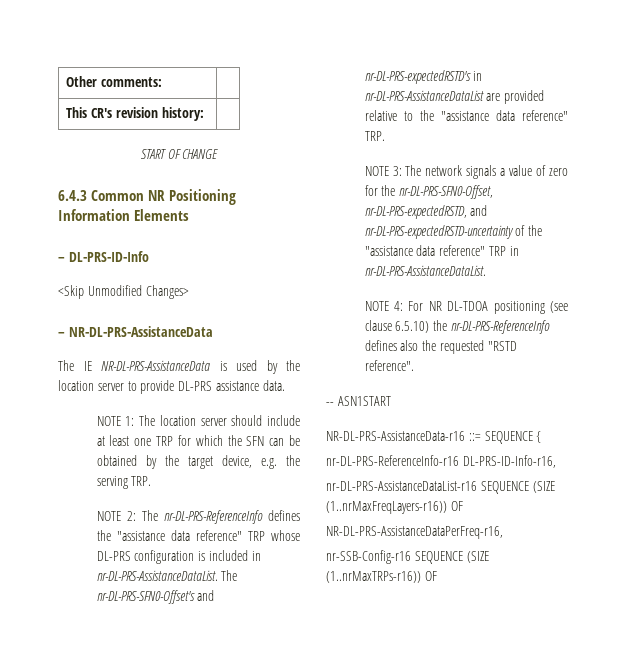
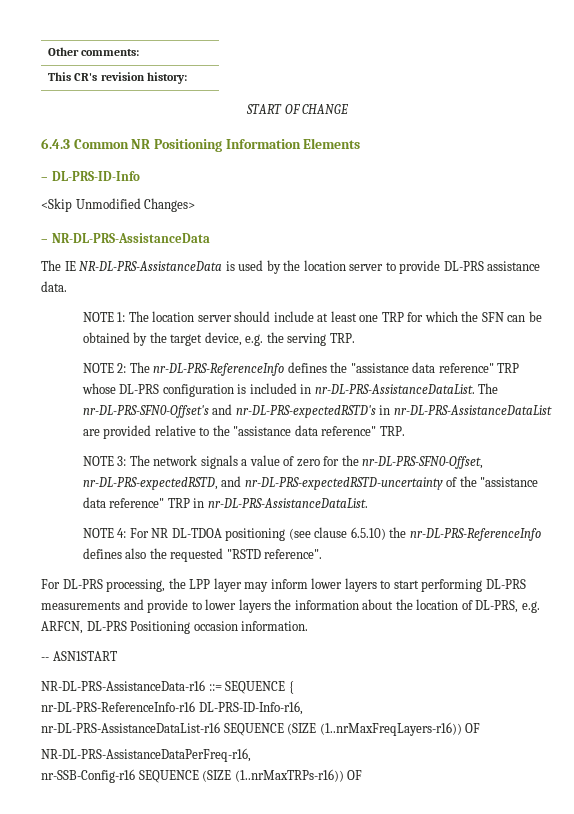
(414, 365) none -> [41,578,526,592] [41,599,540,613] [41,621,309,634] // For DL-PRS processing, the LPP layer may inform lower layers to start performing DL-PRS measurements and provide to lower layers the information about the location of DL-PRS, e.g. ARFCN, DL-PRS Positioning occasion information.

